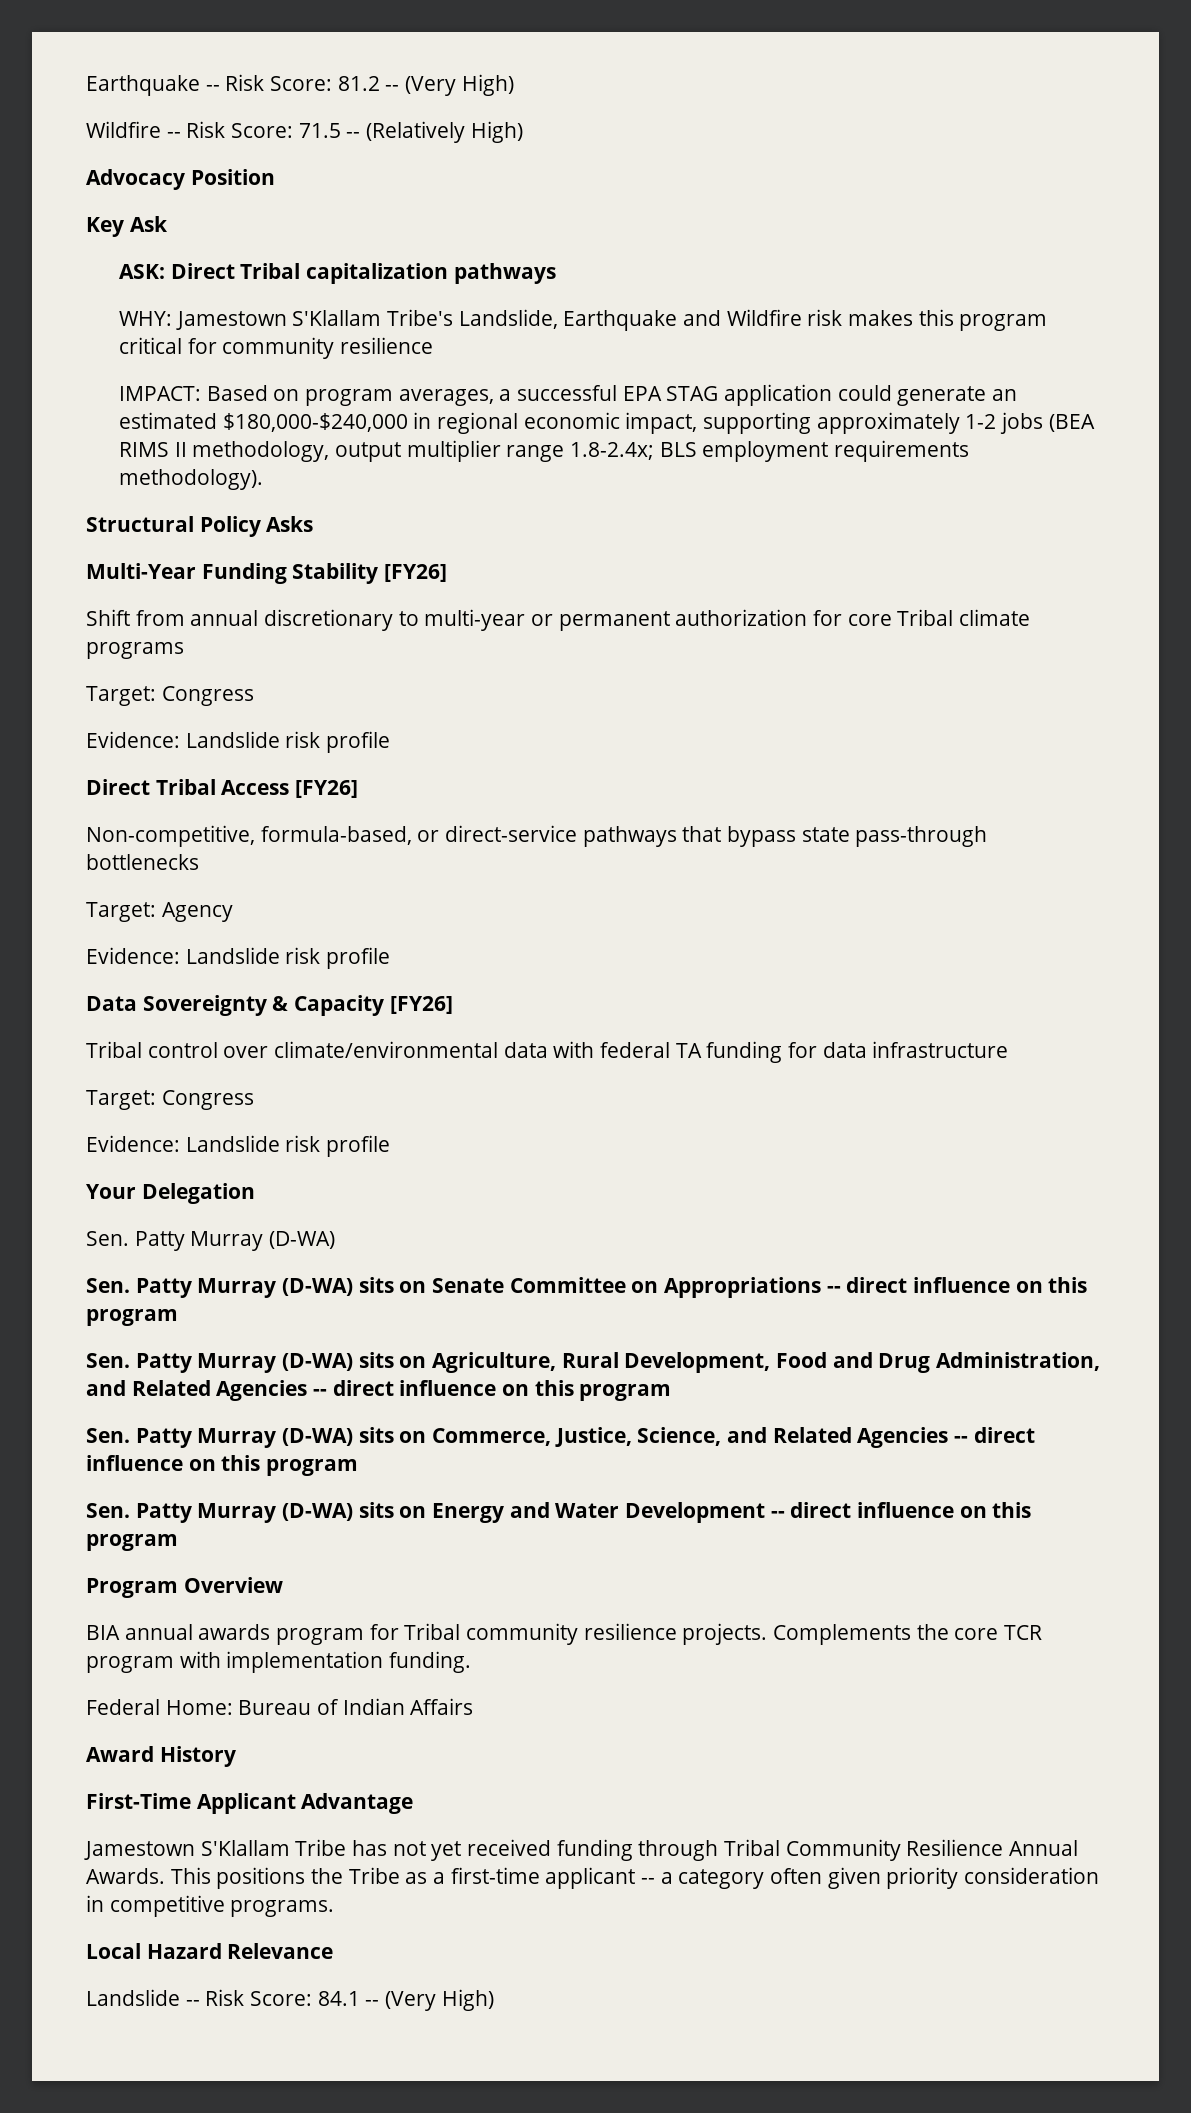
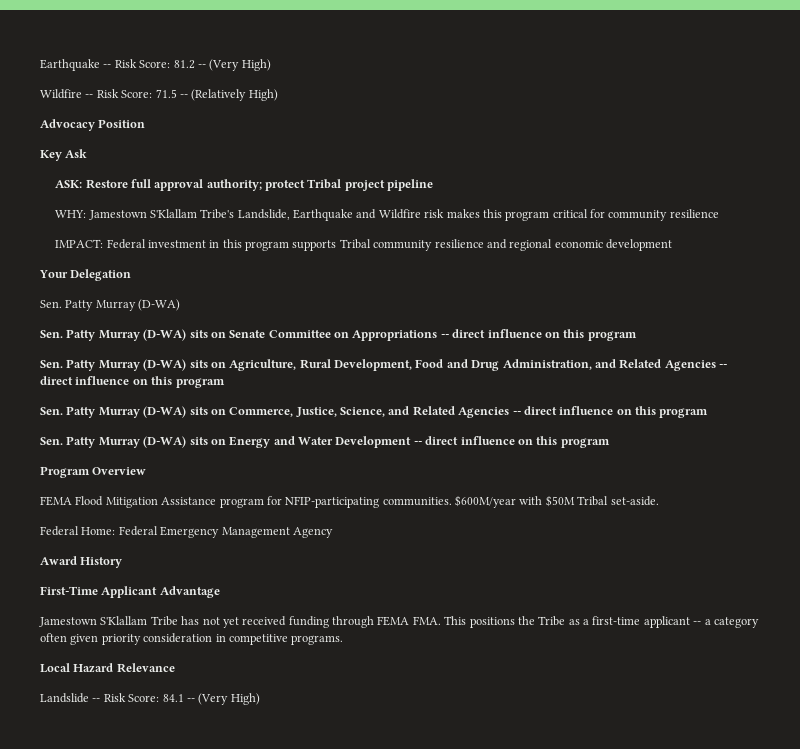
[170,263,556,284] Direct Tribal capitalization pathways -> [85,179,434,191] Restore full approval authority; protect Tribal project pipeline
[206,384,1017,406] [118,412,1095,434] [118,440,969,462] [118,469,263,490] [86,516,314,537] [86,563,447,584] [86,609,1031,631] [86,642,184,659] [86,686,254,706] [86,731,391,753] [86,779,358,798] [86,825,988,847] [86,854,199,870] [86,902,233,922] [86,947,391,969] [86,995,453,1016] [86,1041,1009,1063] [86,1090,254,1110] [86,1135,391,1157] Based on program averages, a successful EPA STAG application could generate an estimated $180,000-$240,000 in regional economic impact, supporting approximately 1-2 jobs (BEA RIMS II methodology, output multiplier range 1.8-2.4x; BLS employment requirements methodology). // Structural Policy Asks // Multi-Year Funding Stability [FY26] // Shift from annual discretionary to multi-year or permanent authorization for core Tribal climate programs // Target: Congress // Evidence: Landslide risk profile // Direct Tribal Access [FY26] // Non-competitive, formula-based, or direct-service pathways that bypass state pass-through bottlenecks // Target: Agency // Evidence: Landslide risk profile // Data Sovereignty & Capacity [FY26] // Tribal control over climate/environmental data with federal TA funding for data infrastructure // Target: Congress // Evidence: Landslide risk profile -> [106,239,673,251] Federal investment in this program supports Tribal community resilience and regional economic development
[86,1623,1043,1645] [86,1651,472,1673] [86,1698,474,1715] BIA annual awards program for Tribal community resilience projects. Complements the core TCR program with implementation funding. // Federal Home: Bureau of Indian Affairs -> [40,495,659,508] [40,526,333,538] FEMA Flood Mitigation Assistance program for NFIP-participating communities. $600M/year with $50M Tribal set-aside. // Federal Home: Federal Emergency Management Agency
[724,1839,1079,1861] [86,1868,165,1884] Tribal Community Resilience Annual Awards. -> [377,616,441,626] FEMA FMA.

